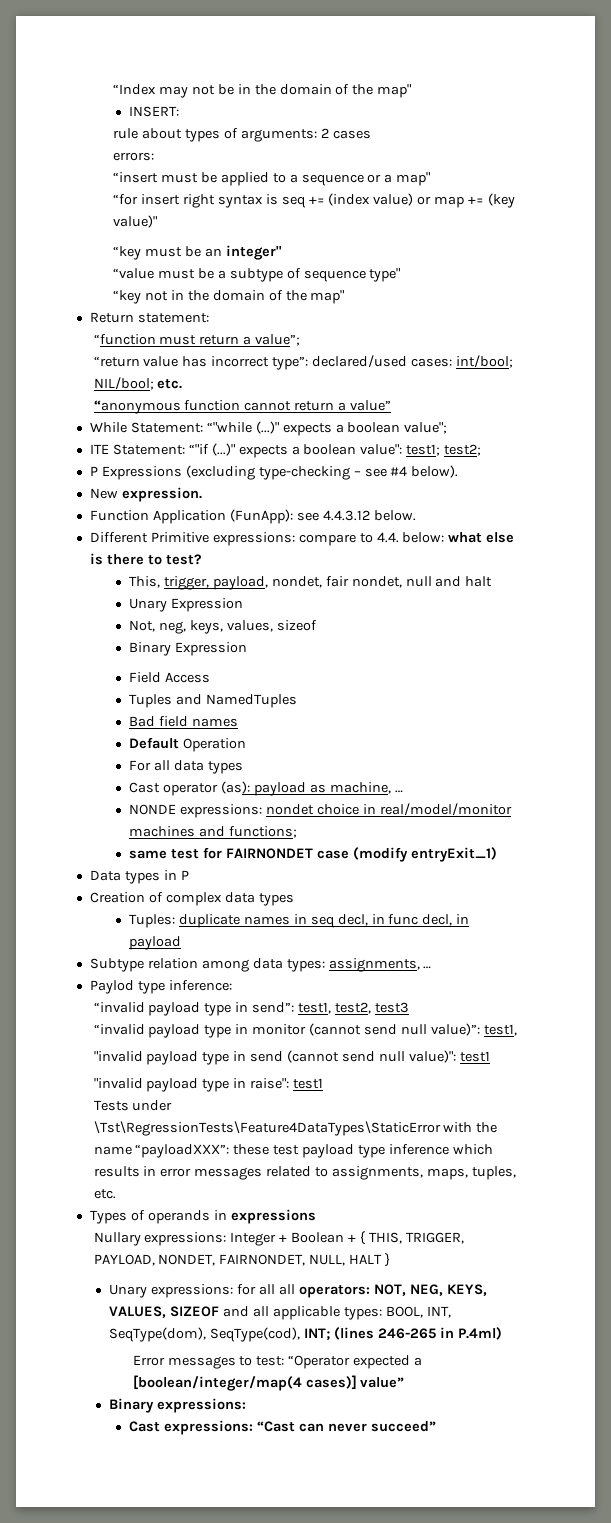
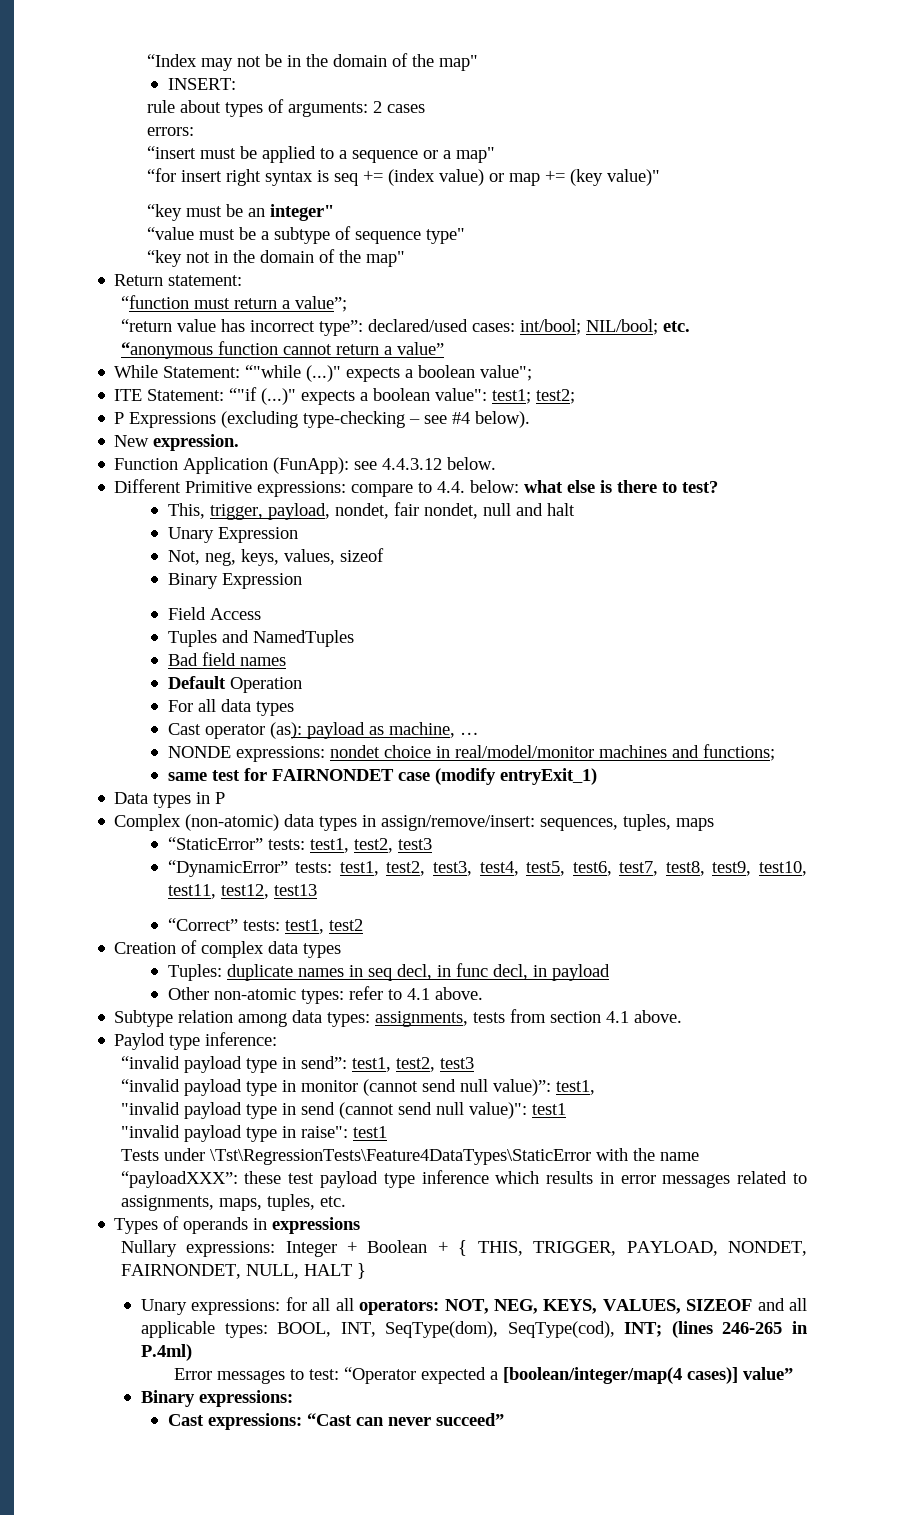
(189, 875) none -> [114,814,715,831] [167,837,432,853] [167,860,807,877] [167,884,317,899] [167,918,363,934] // Complex (non-atomic) data types in assign/remove/insert: sequences, tuples, maps // “StaticError” tests: test1, test2, test3 // “DynamicError” tests: test1, test2, test3, test4, test5, test6, test7, test8, test9, test10, test11, test12, test13 // “Correct” tests: test1, test2
(182, 943) none -> [167,986,483,1004] // Other non-atomic types: refer to 4.1 above.
[423,966,432,969] … -> [473,1009,683,1023] tests from section 4.1 above.

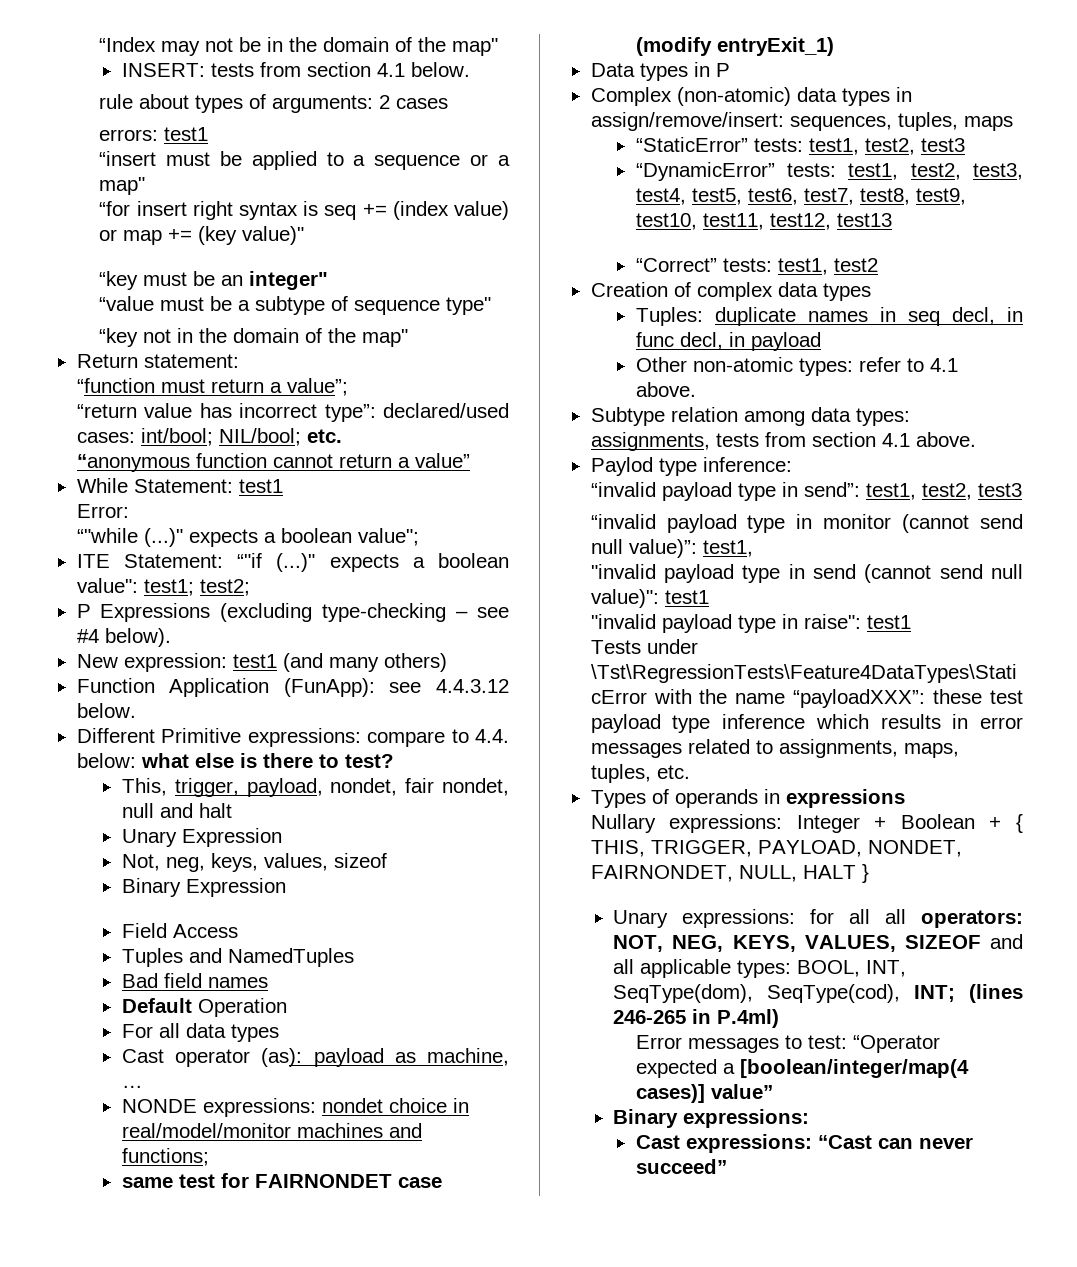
(236, 84) none -> [210,62,470,77] tests from section 4.1 below.
(195, 131) none -> [164,127,209,141] test1
(241, 372) none -> [238,479,283,493] [76,504,129,518] test1 // Error: //
[153,434,240,451] expression. -> [123,653,447,672] expression: test1 (and many others)

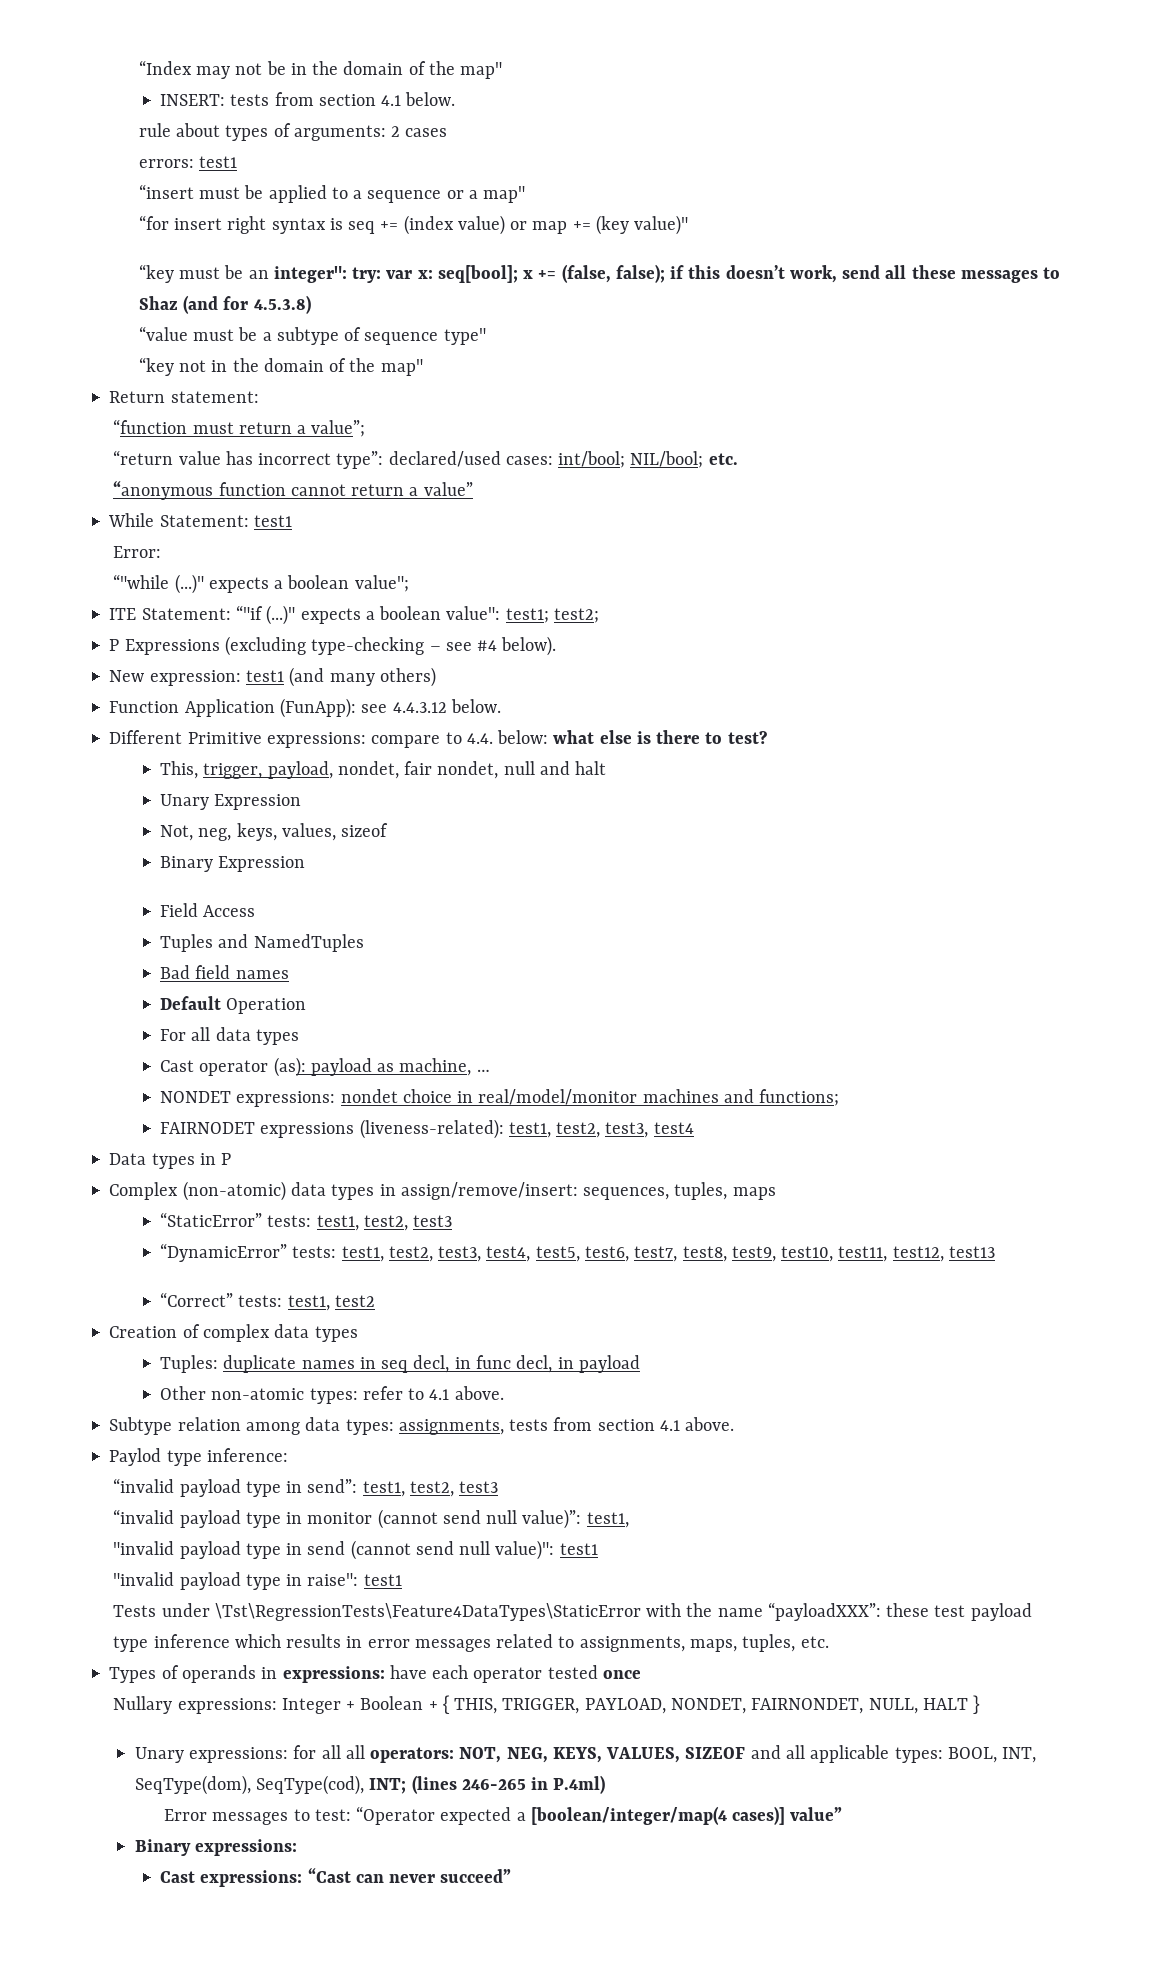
[249,271,329,290] integer" -> [273,264,1061,283] [138,295,311,314] integer": try: var x: seq[bool]; x += (false, false); if this doesn’t work, send all these messages to Shaz (and for 4.5.3.8)
[121,1099,197,1113] NONDE -> [160,1091,232,1103] NONDET
[121,1173,442,1188] [635,37,834,56] same test for FAIRNONDET case (modify entryExit_1) -> [160,1119,694,1139] FAIRNODET expressions (liveness-related): test1, test2, test3, test4
[785,789,905,808] expressions -> [282,1665,641,1683] expressions: have each operator tested once

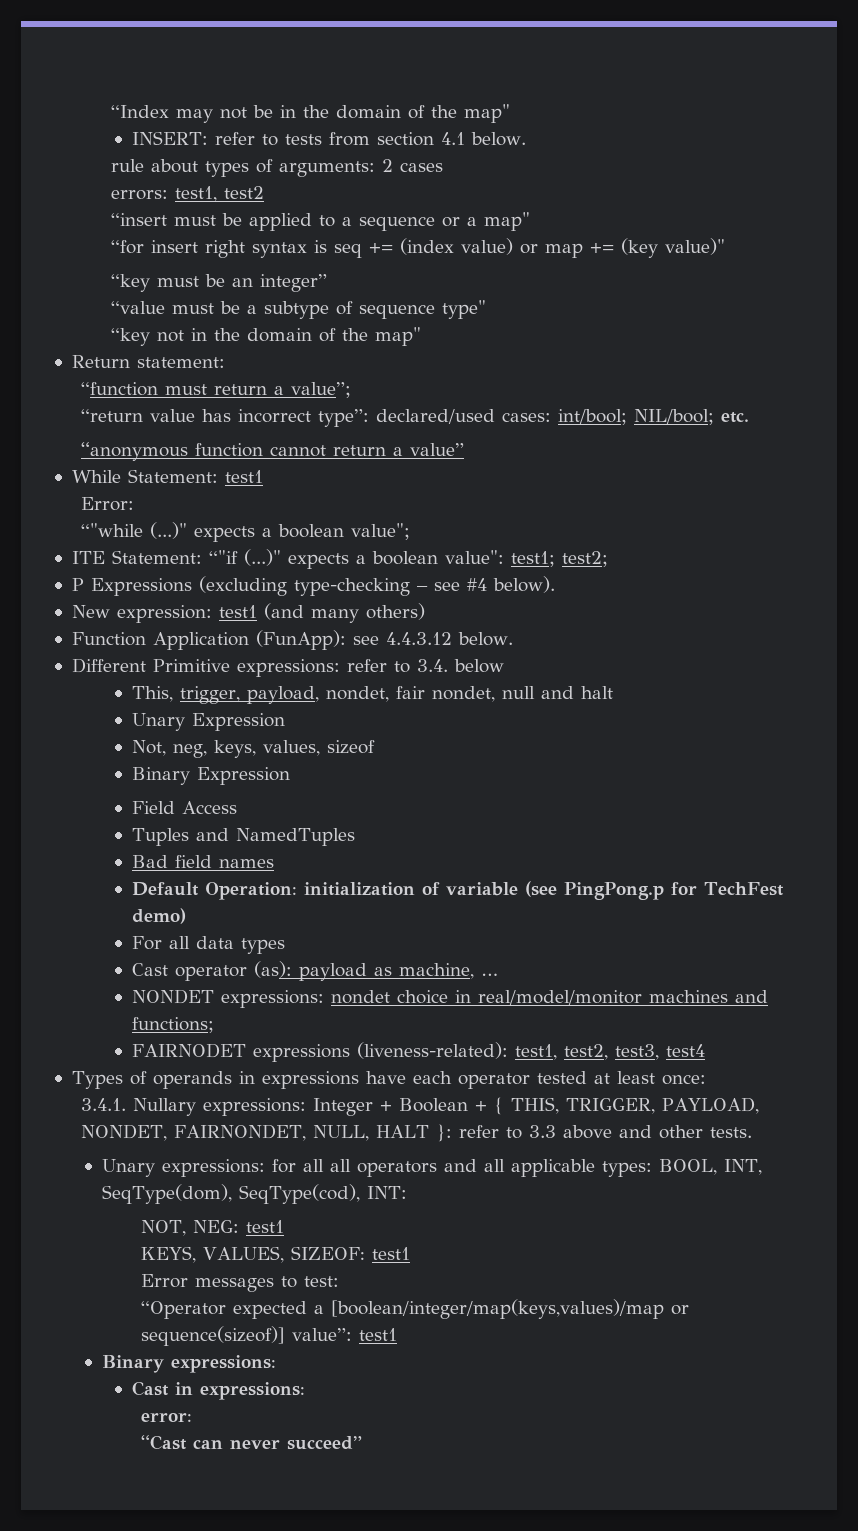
(226, 100) none -> [214,132,278,146] refer to
[198,156,237,168] test1 -> [174,186,264,202] test1, test2
[273,264,1061,283] [138,295,311,314] integer": try: var x: seq[bool]; x += (false, false); if this doesn’t work, send all these messages to Shaz (and for 4.5.3.8) -> [259,274,327,292] integer”
[371,730,767,748] compare to 4.4. below: what else is there to test? -> [346,659,504,673] refer to 3.4. below
[226,998,307,1014] Operation -> [204,881,784,900] [131,908,186,924] Operation: initialization of variable (see PingPong.p for TechFest demo)
[109,1153,232,1169] [109,1181,776,1201] [160,1212,453,1231] [160,1243,995,1262] [160,1292,375,1311] [109,1324,358,1342] [160,1355,640,1373] [160,1386,504,1404] [109,1417,735,1435] [109,1448,288,1466] [113,1478,499,1497] [113,1509,629,1529] [113,1540,598,1560] [113,1572,402,1590] [113,1602,1032,1621] [113,1634,829,1652] // Data types in P // Complex (non-atomic) data types in assign/remove/insert: sequences, tuples, maps // “StaticError” tests: test1, test2, test3 // “DynamicError” tests: test1, test2, test3, test4, test5, test6, test7, test8, test9, test10, test11, test12, test13 // “Correct” tests: test1, test2 // Creation of complex data types // Tuples: duplicate names in seq decl, in func decl, in payload // Other non-atomic types: refer to 4.1 above. // Subtype relation among data types: assignments, tests from section 4.1 above. // Paylod type inference: // “invalid payload type in send”: test1, test2, test3 // “invalid payload type in monitor (cannot send null value)”: test1, // "invalid payload type in send (cannot send null value)": test1 // "invalid payload type in raise": test1 // Tests under \Tst\RegressionTests\Feature4DataTypes\StaticError with the name “payloadXXX”: these test payload type inference which results in error messages related to assignments, maps, tuples, etc. -> (705, 1050) none
[282,1666,385,1683] expressions: -> [261,1071,359,1089] expressions
[602,1670,641,1679] once // -> [593,1071,706,1085] [80,1098,126,1111] at least once: // 3.4.1.
[973,1695,981,1714] } -> [435,1124,752,1142] }: refer to 3.3 above and other tests.
[370,1747,746,1763] operators: NOT, NEG, KEYS, VALUES, SIZEOF -> [356,1161,437,1177] operators
[369,1775,606,1794] INT; (lines 246-265 in P.4ml) -> [366,1186,407,1199] [140,1220,284,1236] [140,1246,410,1263] INT: // NOT, NEG: test1 // KEYS, VALUES, SIZEOF: test1
(351, 1815) none -> (339, 1281) //
[530,1806,843,1825] [boolean/integer/map(4 cases)] value” -> [330,1299,689,1319] [140,1326,397,1346] [boolean/integer/map(keys,values)/map or sequence(sizeof)] value”: test1
[200,1870,303,1887] expressions: -> [174,1382,305,1400] [140,1412,192,1422] in expressions: // error: //

